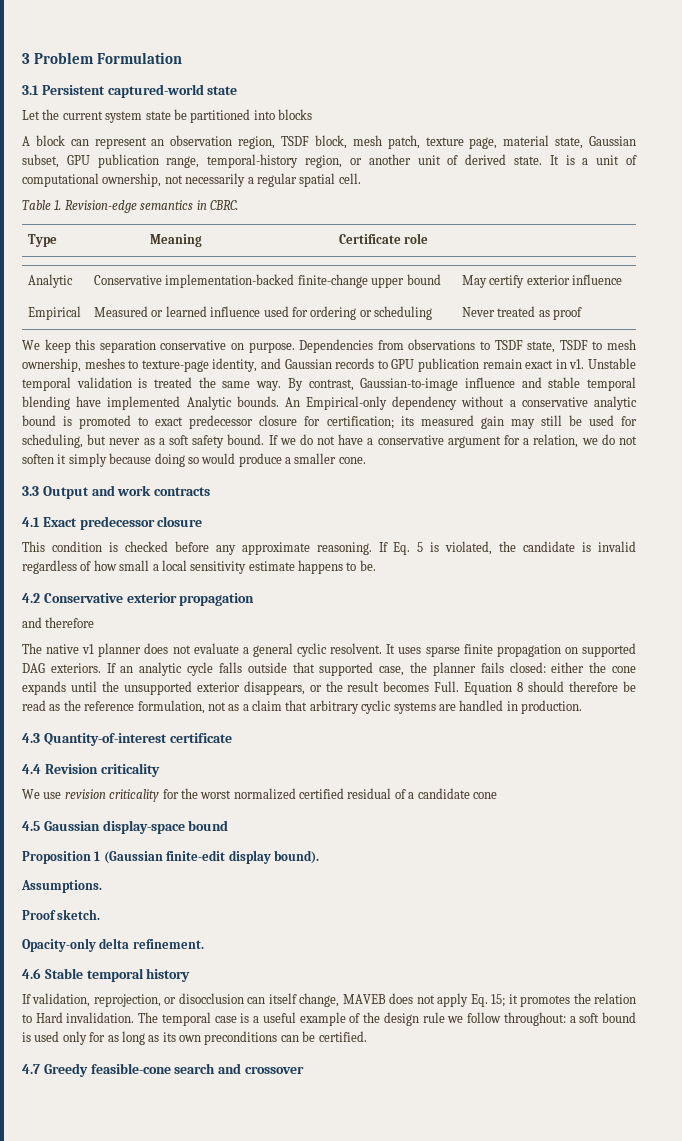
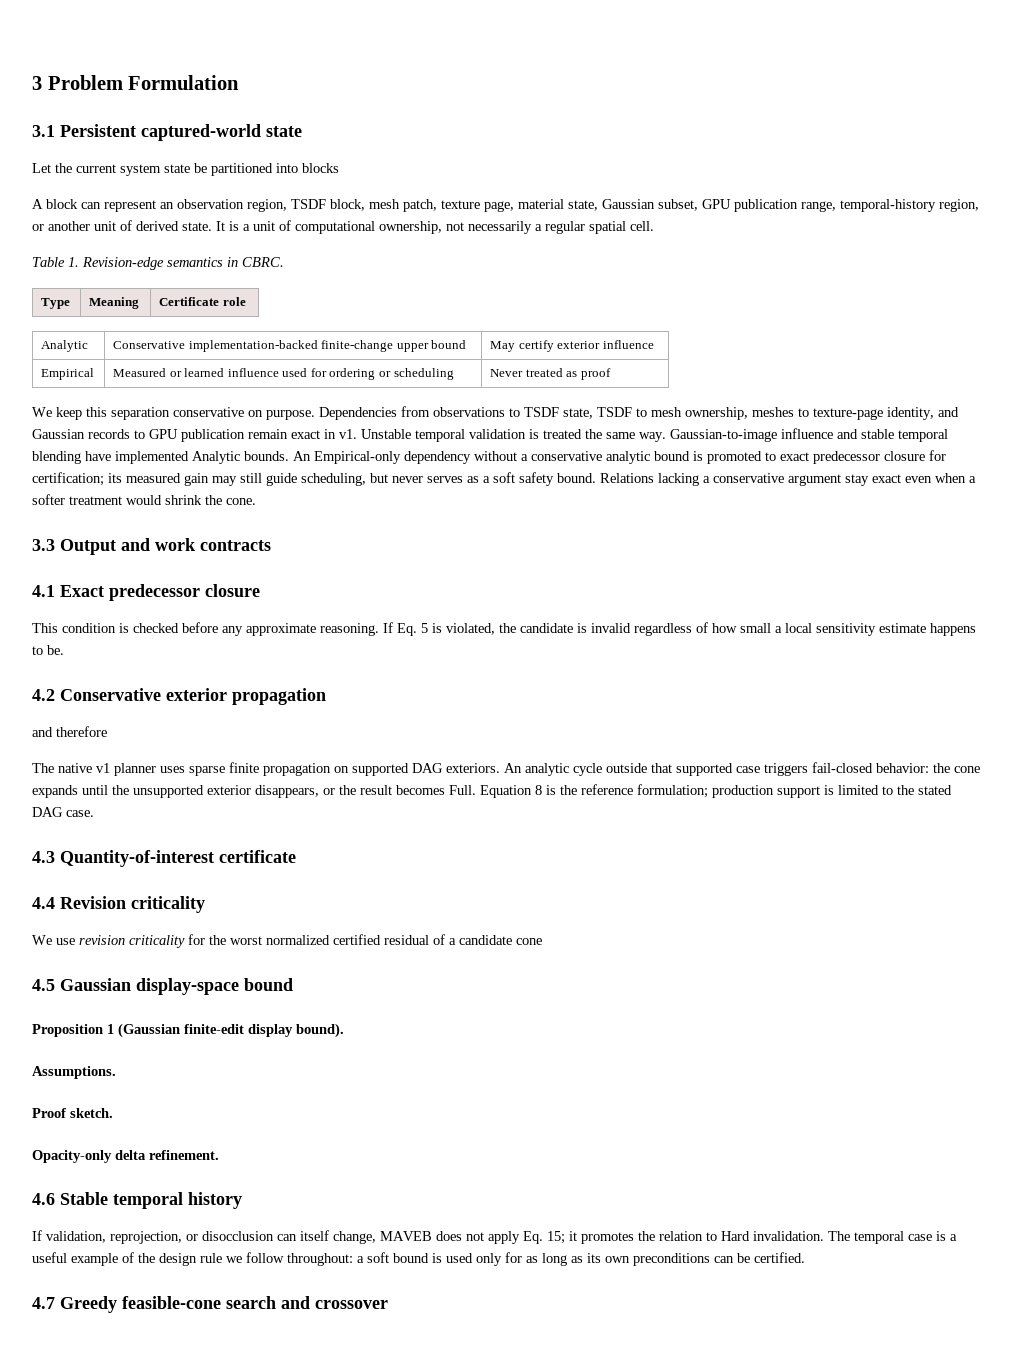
[287,378,354,391] By contrast, -> (666, 437) none
[568,415,637,426] be used for -> [266,473,297,486] guide
(141, 441) none -> [427,476,463,483] serves
[268,434,637,448] [22,453,337,467] If we do not have a conservative argument for a relation, we do not soften it simply because doing so would produce a smaller -> [600,473,976,486] [32,494,222,505] Relations lacking a conservative argument stay exact even when a softer treatment would shrink the
[144,643,396,657] does not evaluate a general cyclic resolvent. It -> (156, 769) none
[106,663,134,673] If an -> [504,763,522,773] An
[218,662,242,673] falls -> (602, 769) none
[379,662,585,676] case, the planner fails closed: either -> [736,762,929,776] case triggers fail-closed behavior:
[528,681,636,692] [22,700,582,714] should therefore be read as the reference formulation, not as a claim that arbitrary cyclic systems are handled in production. -> [546,784,952,798] [32,807,94,817] is the reference formulation; production support is limited to the stated DAG case.

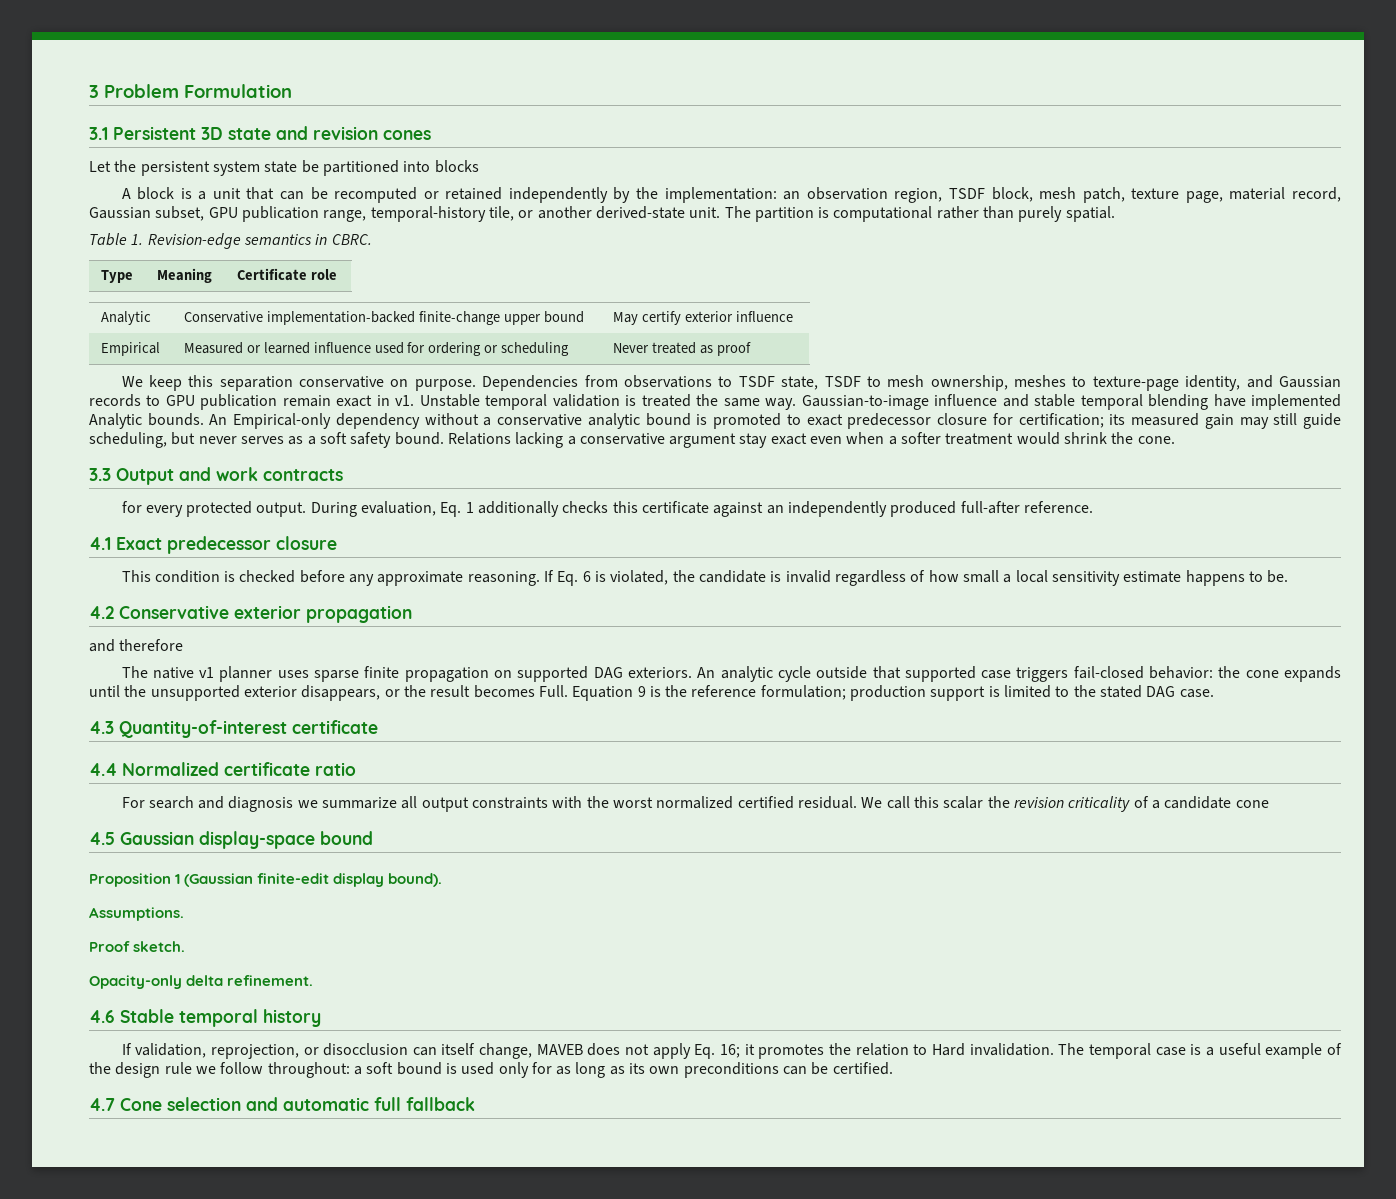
[141,124,302,141] captured-world state -> [201,126,431,140] 3D state and revision cones
[76,164,116,173] current -> [140,161,210,176] persistent
[81,200,156,212] can represent -> [180,187,777,203] is a unit that can be recomputed or retained independently by the implementation:
[568,200,598,211] state, -> [1292,187,1342,202] record,
[939,199,979,212] region, -> [488,206,514,221] tile,
[94,220,654,234] unit of derived state. It is a unit of computational ownership, not necessarily a regular spatial cell. -> [595,206,1115,222] derived-state unit. The partition is computational rather than purely spatial.
(271, 545) none -> [121,501,1093,517] // for every protected output. During evaluation, Eq. 1 additionally checks this certificate against an independently produced full-after reference.
[421,623,428,633] 5 -> [582,571,591,582] 6
[535,785,542,795] 8 -> [637,686,646,697] 9
[60,896,205,913] [32,934,429,948] Revision criticality // We use revision criticality for the worst normalized certified residual -> [122,762,356,776] [121,796,1131,812] Normalized certificate ratio // For search and diagnosis we summarize all output constraints with the worst normalized certified residual. We call this scalar the revision criticality
[547,1231,565,1244] 15; -> [720,1044,741,1058] 16;
[60,1296,388,1313] Greedy feasible-cone search and crossover -> [120,1097,475,1111] Cone selection and automatic full fallback

